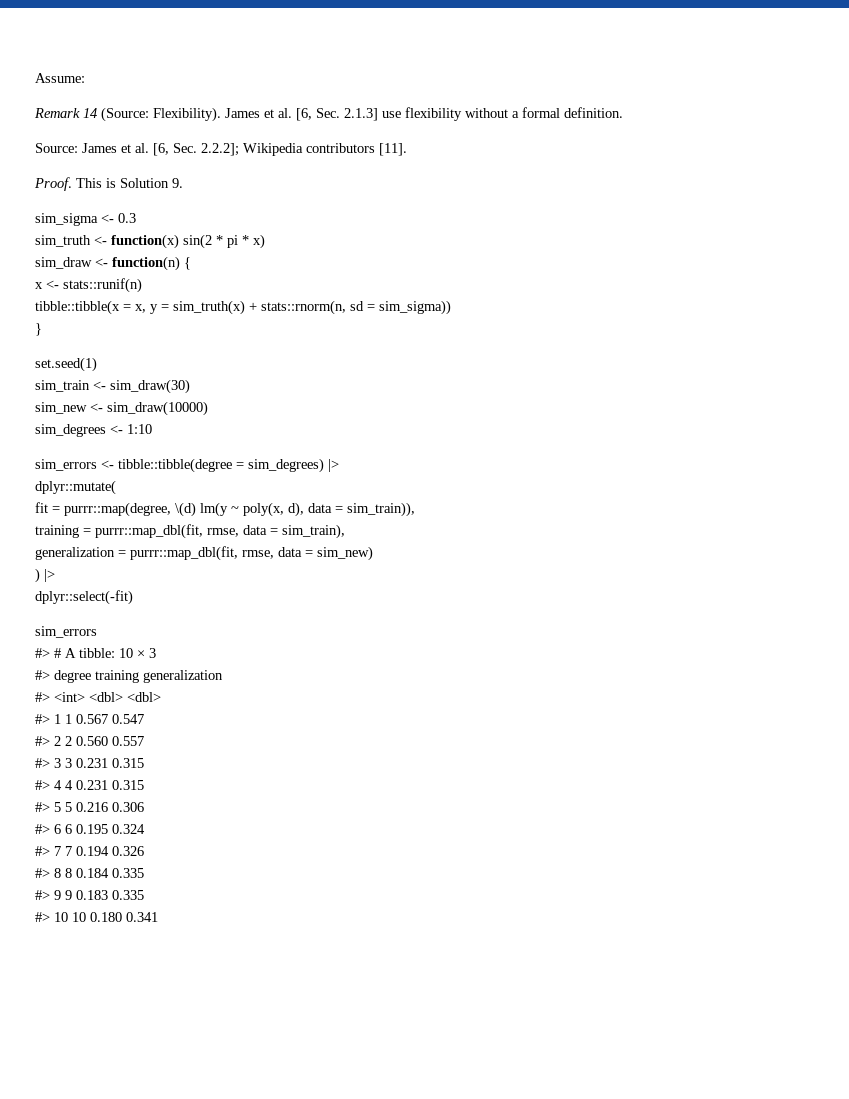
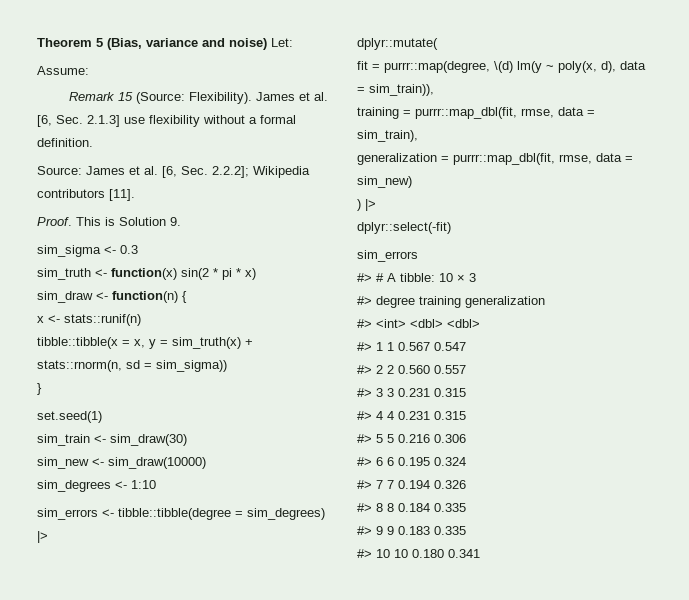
(35, 78) none -> [37,38,293,50] Theorem 5 (Bias, variance and noise) Let: //
[83,108,97,118] 14 -> [118,92,134,101] 15

